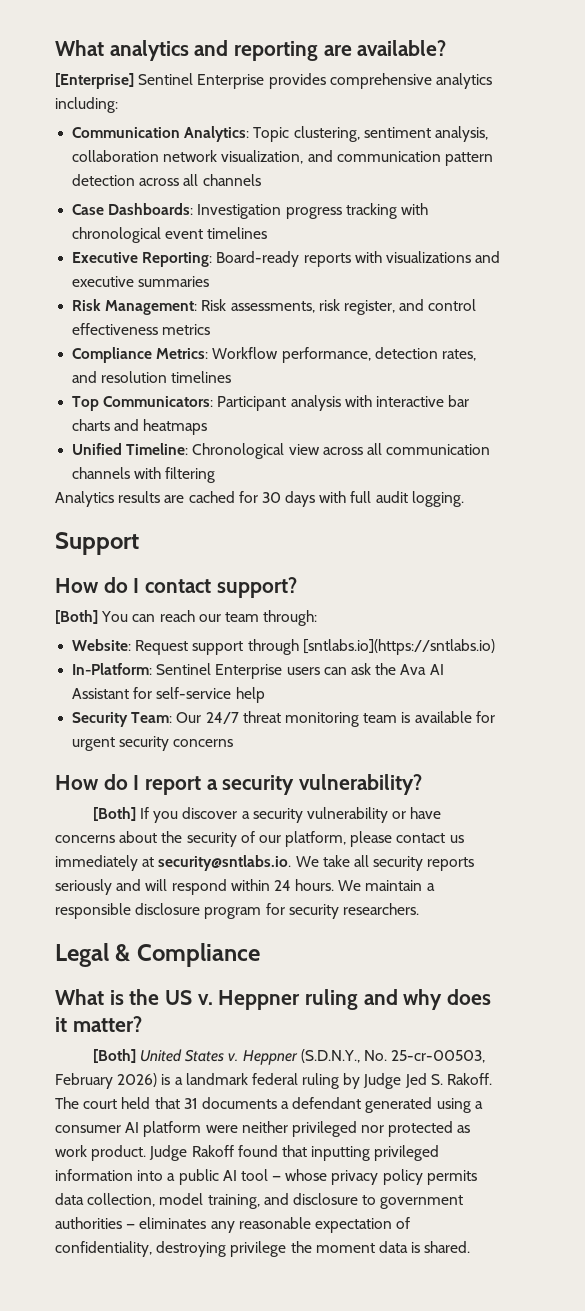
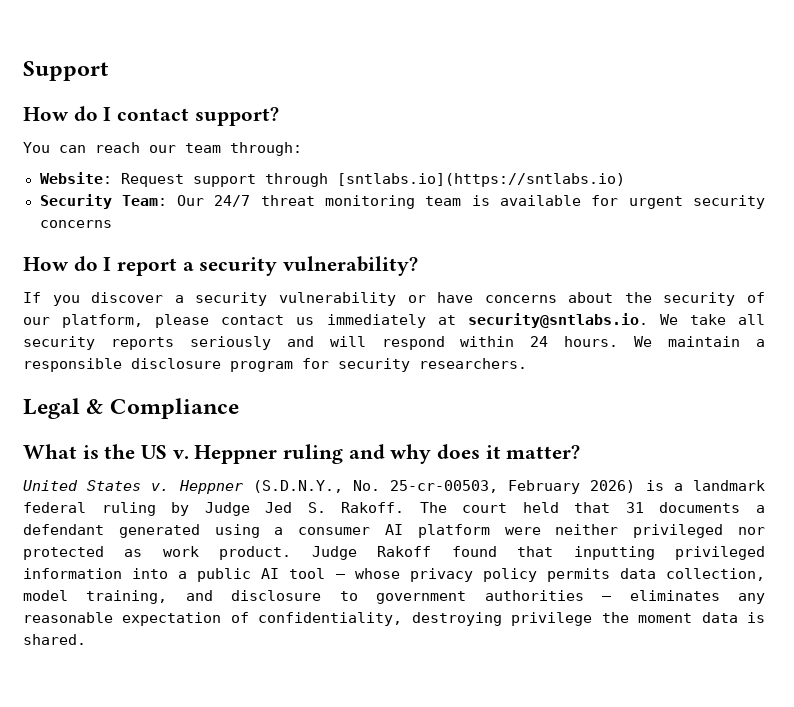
[55,40,447,61] [55,73,492,89] [55,97,118,113] [72,126,488,142] [72,150,493,166] [72,174,261,186] [72,203,428,219] [72,227,268,243] [72,251,501,267] [72,276,210,287] [72,299,477,315] [72,323,211,335] [72,347,476,363] [72,371,232,383] [72,395,470,411] [72,419,208,435] [72,443,491,459] [72,467,216,483] [55,491,464,507] What analytics and reporting are available? // [Enterprise] Sentinel Enterprise provides comprehensive analytics including: // Communication Analytics: Topic clustering, sentiment analysis, collaboration network visualization, and communication pattern detection across all channels // Case Dashboards: Investigation progress tracking with chronological event timelines // Executive Reporting: Board-ready reports with visualizations and executive summaries // Risk Management: Risk assessments, risk register, and control effectiveness metrics // Compliance Metrics: Workflow performance, detection rates, and resolution timelines // Top Communicators: Participant analysis with interactive bar charts and heatmaps // Unified Timeline: Chronological view across all communication channels with filtering // Analytics results are cached for 30 days with full audit logging. // -> (23, 71) none
[55,610,98,624] [Both] -> (279, 116) none
[72,663,444,679] [72,687,265,703] // In-Platform: Sentinel Enterprise users can ask the Ava AI Assistant for self-service help -> (625, 180) none
[92,807,136,821] [Both] -> (419, 266) none
[92,1049,136,1063] [Both] -> (581, 452) none

